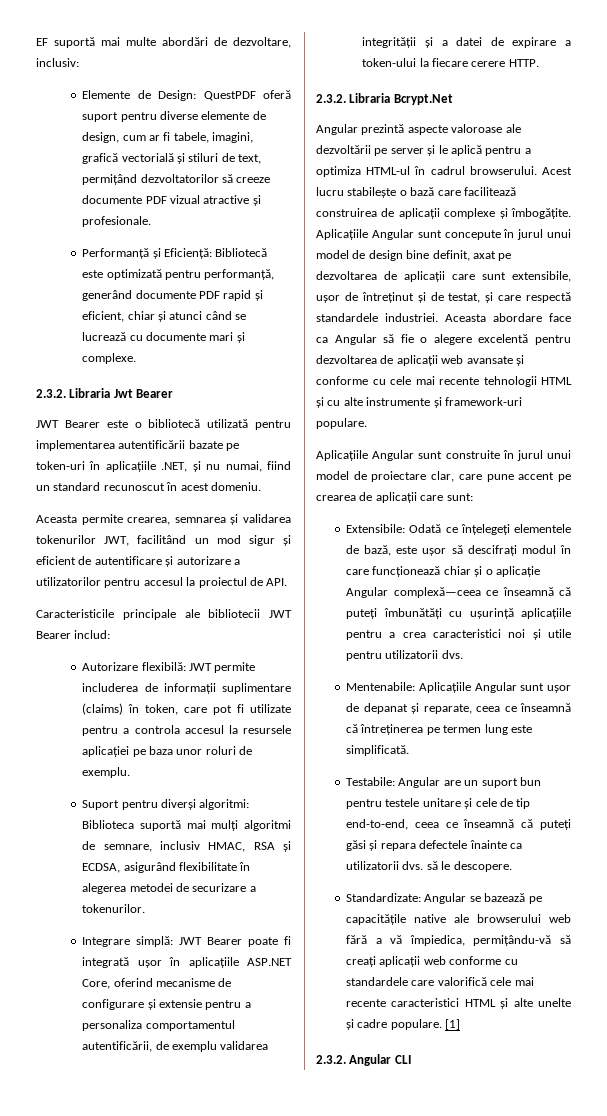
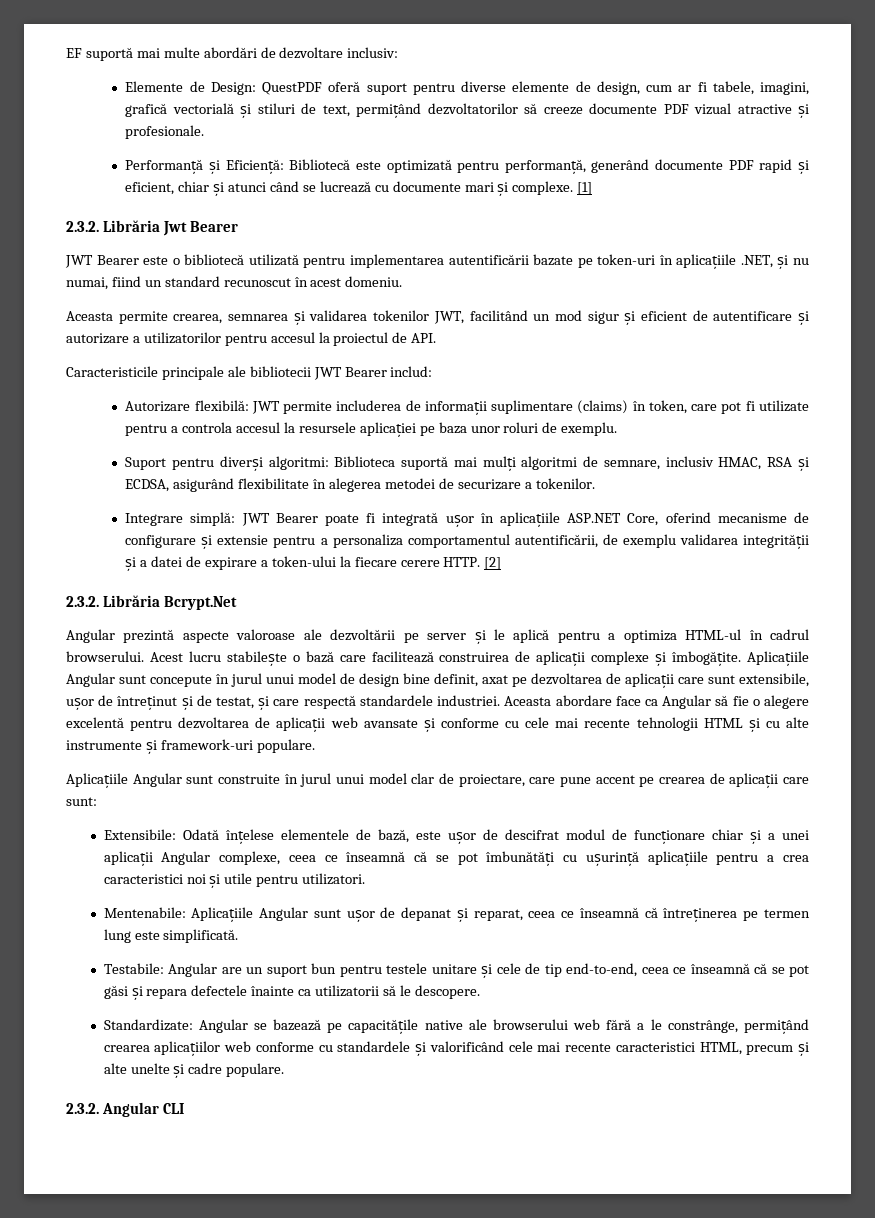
[233,37,291,48] dezvoltare, -> [279,47,344,59] dezvoltare
[36,388,111,398] // 2.3.2. Libraria -> [577,182,593,195] [66,220,160,232] [1] // 2.3.2. Librăria
[36,535,96,544] tokenurilor -> [373,310,430,321] tokenilor
[82,904,146,913] tokenurilor. -> [535,478,595,489] tokenilor.
[316,93,391,103] // 2.3.2. Libraria -> [484,557,502,570] [66,595,160,607] [2] // 2.3.2. Librăria
[353,471,455,482] de proiectare clar, -> [411,773,525,787] clar de proiectare,
[445,524,510,535] ce înțelegeți -> [225,829,274,844] înțelese
[451,545,571,556] [346,566,540,577] [346,587,571,598] [346,608,378,619] să descifrați modul în care funcționează chiar și o aplicație Angular complexă—ceea ce înseamnă că puteți -> [482,829,809,844] [103,851,478,866] de descifrat modul de funcționare chiar și a unei aplicații Angular complexe, ceea ce înseamnă că se pot
[385,650,463,659] utilizatorii dvs. -> [302,873,366,885] utilizatori.
[423,704,472,714] reparate, -> [473,909,523,921] reparat,
[540,819,571,830] puteți -> [771,965,809,977] se pot
[402,861,424,870] dvs. -> (380, 991) none
[390,935,571,946] [346,956,421,967] vă împiedica, permițându-vă să creați aplicații -> [650,1019,809,1034] [103,1041,221,1056] le constrânge, permițând crearea aplicațiilor
[411,977,487,986] care valorifică -> [415,1041,504,1056] și valorificând
[464,999,496,1007] HTML -> [699,1042,794,1055] HTML, precum
[445,1019,461,1030] [1] -> (285, 1070) none

